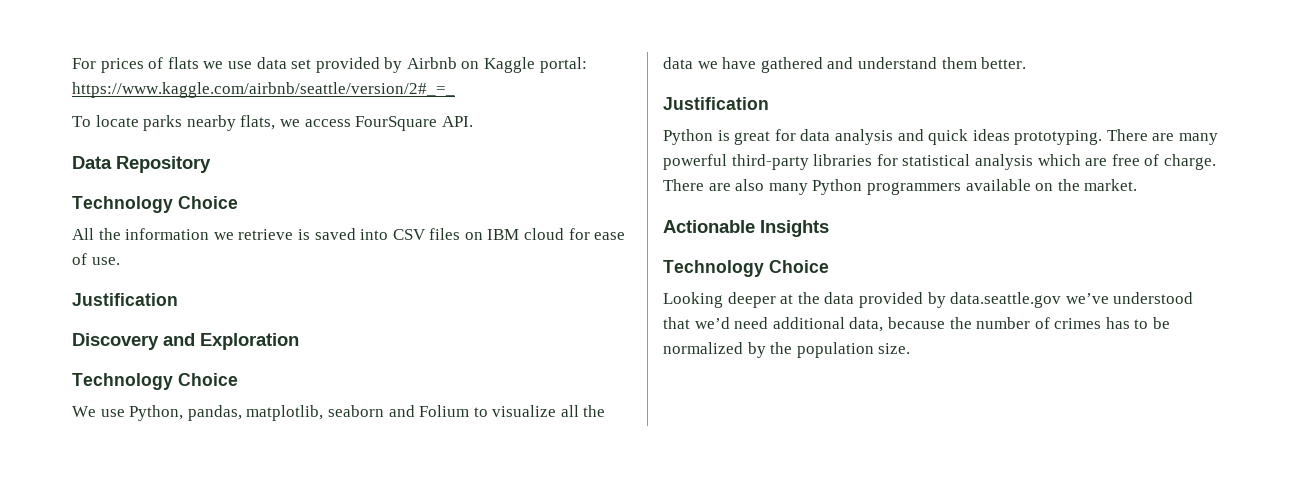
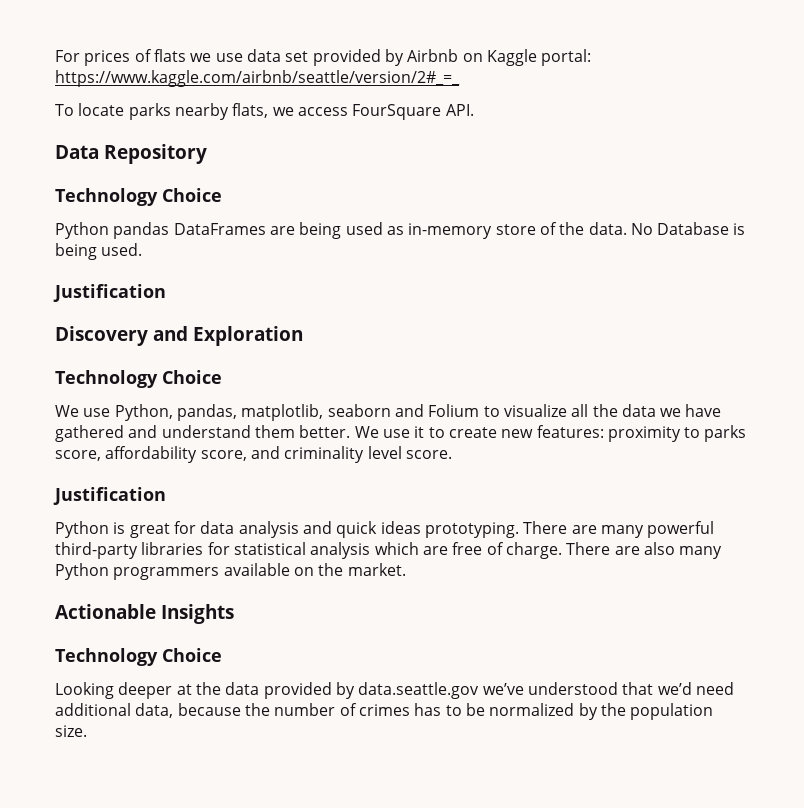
[72,228,626,240] [72,253,120,265] All the information we retrieve is saved into CSV files on IBM cloud for ease of use. -> [55,222,746,239] [55,243,143,260] Python pandas DataFrames are being used as in-memory store of the data. No Database is being used.
(1027, 63) none -> [354,425,747,442] [55,446,452,463] We use it to create new features: proximity to parks score, affordability score, and criminality level score.

